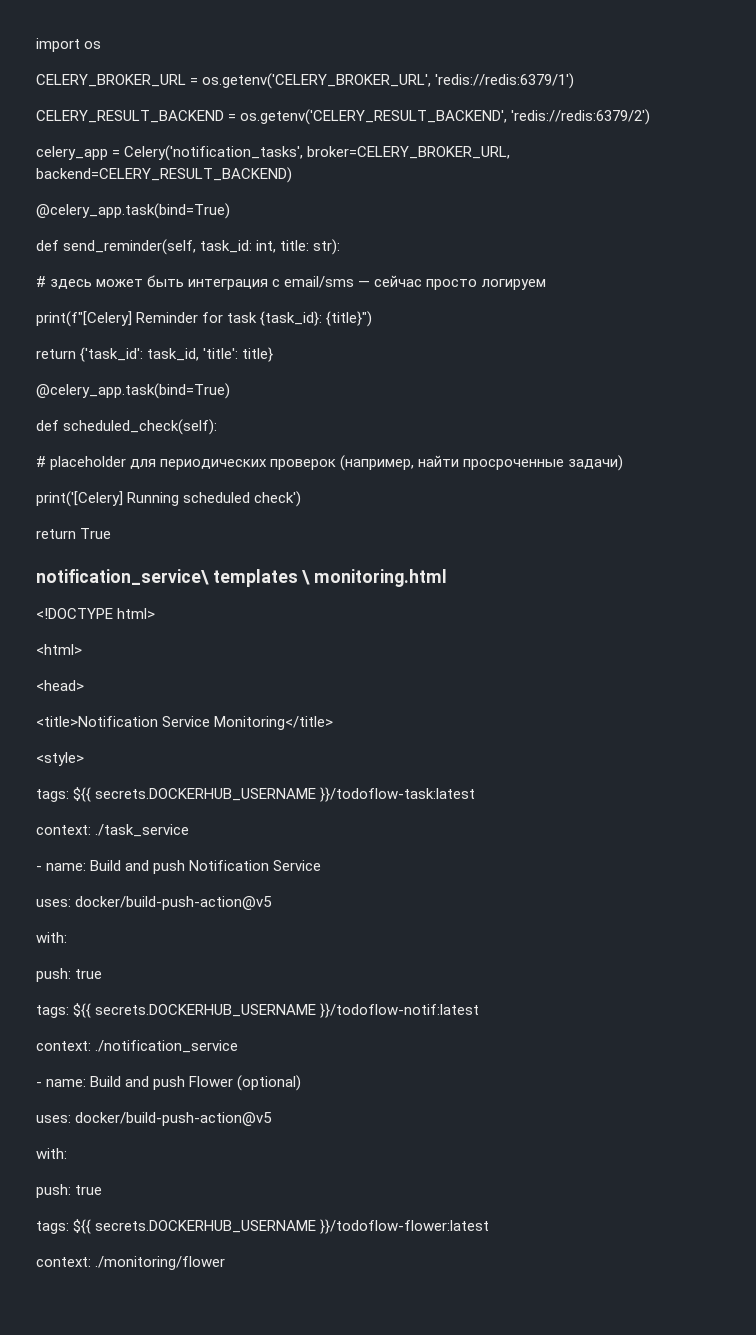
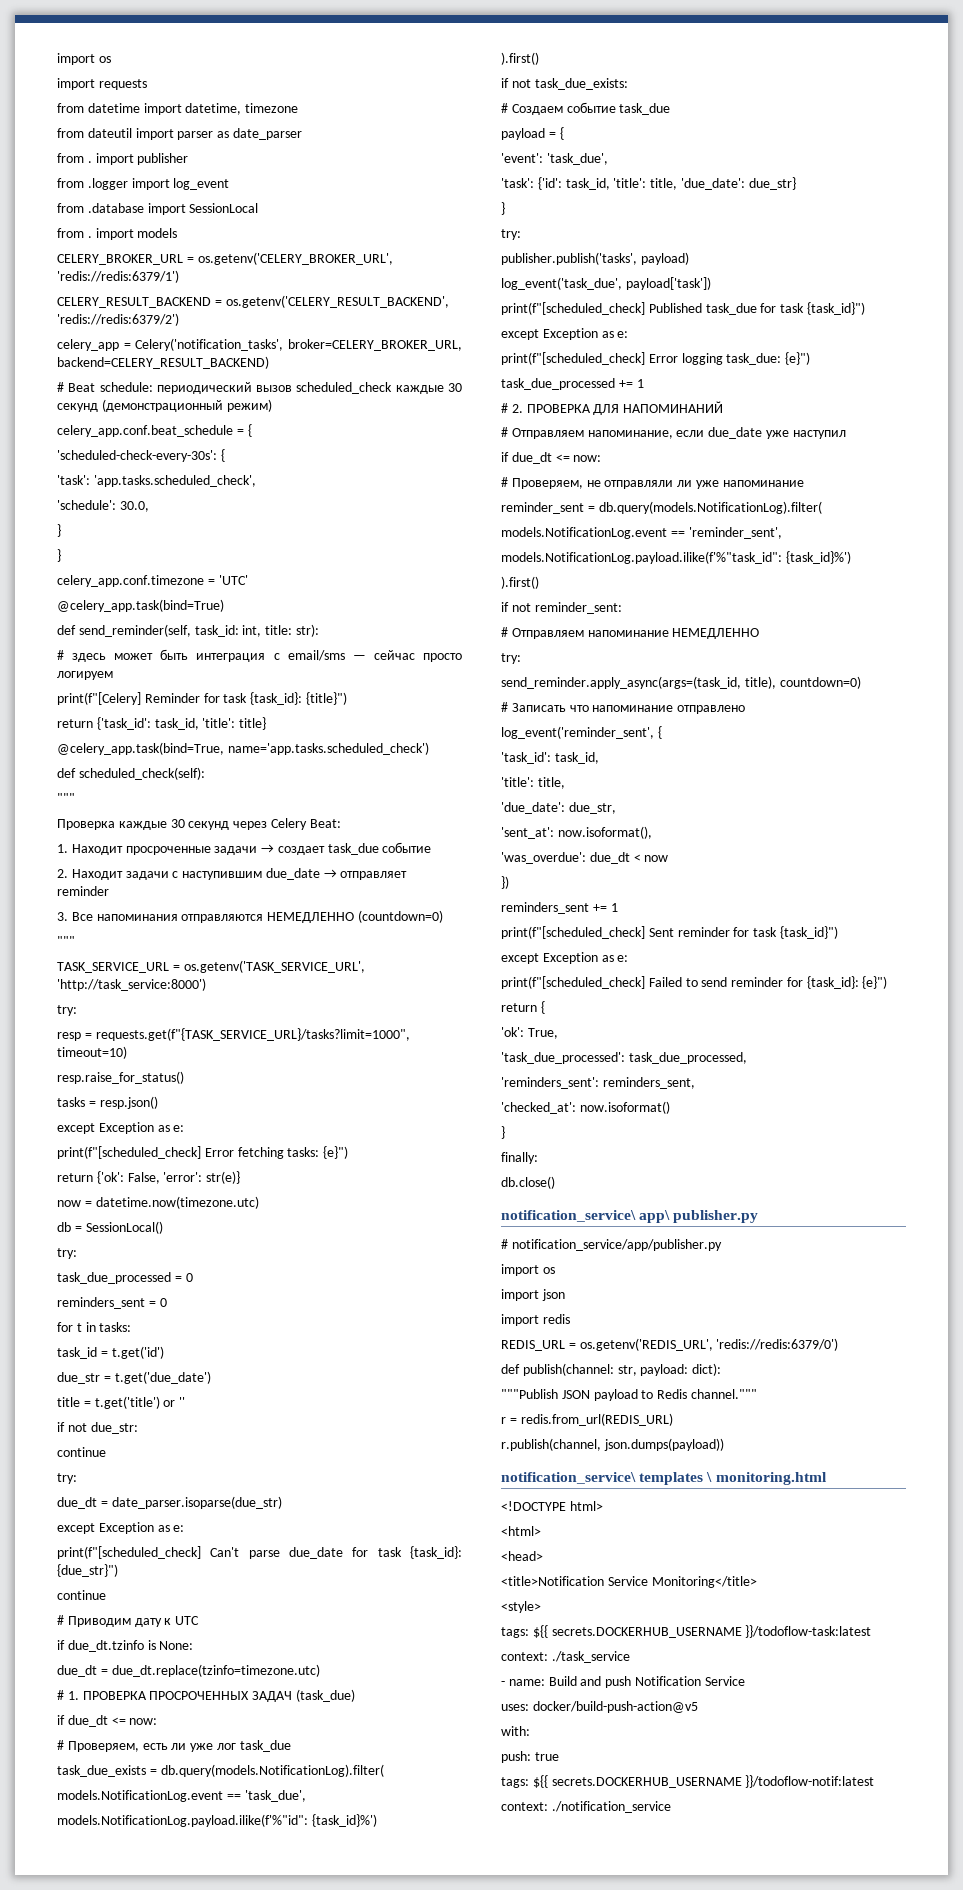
[36,38,102,52] import os -> [57,53,111,65] [57,78,147,90] [57,103,299,115] [57,128,302,140] [57,153,189,165] [57,178,230,190] [57,203,259,215] [57,228,178,240] import os // import requests // from datetime import datetime, timezone // from dateutil import parser as date_parser // from . import publisher // from .logger import log_event // from .database import SessionLocal // from . import models
(292, 175) none -> [57,382,462,394] [57,399,272,412] [57,424,252,437] [57,449,225,462] [57,475,256,487] [57,500,149,512] [57,524,61,537] [57,549,61,562] [57,575,248,587] // # Beat schedule: периодический вызов scheduled_check каждые 30 секунд (демонстрационный режим) // celery_app.conf.beat_schedule = { // 'scheduled-check-every-30s': { // 'task': 'app.tasks.scheduled_check', // 'schedule': 30.0, // } // } // celery_app.conf.timezone = 'UTC'
[36,383,230,399] @celery_app.task(bind=True) -> [57,742,429,755] @celery_app.task(bind=True, name='app.tasks.scheduled_check')
[36,455,624,471] [36,491,302,507] [36,528,112,539] # placeholder для периодических проверок (например, найти просроченные задачи) // print('[Celery] Running scheduled check') // return True -> [57,793,75,803] [57,818,341,830] [57,842,432,855] [57,868,408,880] [57,886,109,896] [57,910,443,923] [57,936,75,946] [57,960,365,973] [57,978,206,991] [57,1005,77,1016] [57,1028,410,1041] [57,1046,127,1059] [57,1071,184,1084] [57,1096,158,1109] [57,1122,185,1134] [57,1146,349,1159] [57,1171,241,1184] [57,1196,259,1209] [57,1221,163,1234] [57,1248,77,1259] [57,1272,193,1284] [57,1297,167,1309] [57,1322,132,1332] [57,1346,164,1359] [57,1371,211,1384] [57,1396,186,1409] [57,1422,138,1434] [57,1447,106,1457] [57,1473,77,1484] [57,1496,282,1509] [57,1522,185,1534] [57,1546,462,1559] [57,1564,118,1577] [57,1590,106,1600] [57,1615,200,1627] [57,1640,194,1652] [57,1664,320,1677] [57,1689,355,1702] [57,1715,158,1727] [57,1740,291,1752] [57,1764,384,1777] [57,1790,306,1802] [57,1814,377,1827] [501,52,539,65] [501,78,628,90] [501,102,671,115] [501,127,564,140] [501,153,608,165] [501,177,796,190] [501,202,505,215] [501,229,521,240] [501,252,689,265] [501,277,711,290] [501,302,865,315] [501,328,629,340] [501,352,811,365] [501,378,644,390] [501,401,724,415] [501,427,846,439] [501,452,602,464] [501,477,804,489] [501,501,822,514] [501,527,782,539] [501,551,851,564] [501,576,539,589] [501,602,622,614] [501,627,760,639] [501,653,521,664] [501,676,861,689] [501,702,746,714] [501,726,662,739] [501,752,599,764] [501,777,565,789] [501,802,616,814] [501,826,652,839] [501,852,669,864] [501,876,509,889] [501,902,618,914] [501,926,838,939] [501,952,629,964] [501,976,888,989] [501,1001,545,1014] [501,1027,558,1039] [501,1052,747,1064] [501,1077,695,1089] [501,1101,670,1114] [501,1126,505,1139] [501,1152,538,1164] [501,1176,555,1189] [501,1210,759,1223] [501,1239,722,1251] [501,1264,555,1276] [501,1289,565,1301] [501,1314,570,1326] [501,1338,839,1351] [501,1363,722,1376] [501,1389,757,1401] [501,1413,673,1426] [501,1438,724,1451] """ // Проверка каждые 30 секунд через Celery Beat: // 1. Находит просроченные задачи → создает task_due событие // 2. Находит задачи с наступившим due_date → отправляет reminder // 3. Все напоминания отправляются НЕМЕДЛЕННО (countdown=0) // """ // TASK_SERVICE_URL = os.getenv('TASK_SERVICE_URL', 'http://task_service:8000') // try: // resp = requests.get(f"{TASK_SERVICE_URL}/tasks?limit=1000", timeout=10) // resp.raise_for_status() // tasks = resp.json() // except Exception as e: // print(f"[scheduled_check] Error fetching tasks: {e}") // return {'ok': False, 'error': str(e)} // now = datetime.now(timezone.utc) // db = SessionLocal() // try: // task_due_processed = 0 // reminders_sent = 0 // for t in tasks: // task_id = t.get('id') // due_str = t.get('due_date') // title = t.get('title') or '' // if not due_str: // continue // try: // due_dt = date_parser.isoparse(due_str) // except Exception as e: // print(f"[scheduled_check] Can't parse due_date for task {task_id}: {due_str}") // continue // # Приводим дату к UTC // if due_dt.tzinfo is None: // due_dt = due_dt.replace(tzinfo=timezone.utc) // # 1. ПРОВЕРКА ПРОСРОЧЕННЫХ ЗАДАЧ (task_due) // if due_dt <= now: // # Проверяем, есть ли уже лог task_due // task_due_exists = db.query(models.NotificationLog).filter( // models.NotificationLog.event == 'task_due', // models.NotificationLog.payload.ilike(f'%"id": {task_id}%') // ).first() // if not task_due_exists: // # Создаем событие task_due // payload = { // 'event': 'task_due', // 'task': {'id': task_id, 'title': title, 'due_date': due_str} // } // try: // publisher.publish('tasks', payload) // log_event('task_due', payload['task']) // print(f"[scheduled_check] Published task_due for task {task_id}") // except Exception as e: // print(f"[scheduled_check] Error logging task_due: {e}") // task_due_processed += 1 // # 2. ПРОВЕРКА ДЛЯ НАПОМИНАНИЙ // # Отправляем напоминание, если due_date уже наступил // if due_dt <= now: // # Проверяем, не отправляли ли уже напоминание // reminder_sent = db.query(models.NotificationLog).filter( // models.NotificationLog.event == 'reminder_sent', // models.NotificationLog.payload.ilike(f'%"task_id": {task_id}%') // ).first() // if not reminder_sent: // # Отправляем напоминание НЕМЕДЛЕННО // try: // send_reminder.apply_async(args=(task_id, title), countdown=0) // # Записать что напоминание отправлено // log_event('reminder_sent', { // 'task_id': task_id, // 'title': title, // 'due_date': due_str, // 'sent_at': now.isoformat(), // 'was_overdue': due_dt < now // }) // reminders_sent += 1 // print(f"[scheduled_check] Sent reminder for task {task_id}") // except Exception as e: // print(f"[scheduled_check] Failed to send reminder for {task_id}: {e}") // return { // 'ok': True, // 'task_due_processed': task_due_processed, // 'reminders_sent': reminders_sent, // 'checked_at': now.isoformat() // } // finally: // db.close() // notification_service\ app\ publisher.py // # notification_service/app/publisher.py // import os // import json // import redis // REDIS_URL = os.getenv('REDIS_URL', 'redis://redis:6379/0') // def publish(channel: str, payload: dict): // """Publish JSON payload to Redis channel.""" // r = redis.from_url(REDIS_URL) // r.publish(channel, json.dumps(payload))
[36,1075,302,1091] [36,1112,273,1126] [36,1148,67,1159] [36,1184,103,1198] [36,1219,490,1234] [36,1256,226,1270] // - name: Build and push Flower (optional) // uses: docker/build-push-action@v5 // with: // push: true // tags: ${{ secrets.DOCKERHUB_USERNAME }}/todoflow-flower:latest // context: ./monitoring/flower -> (671, 1807) none

